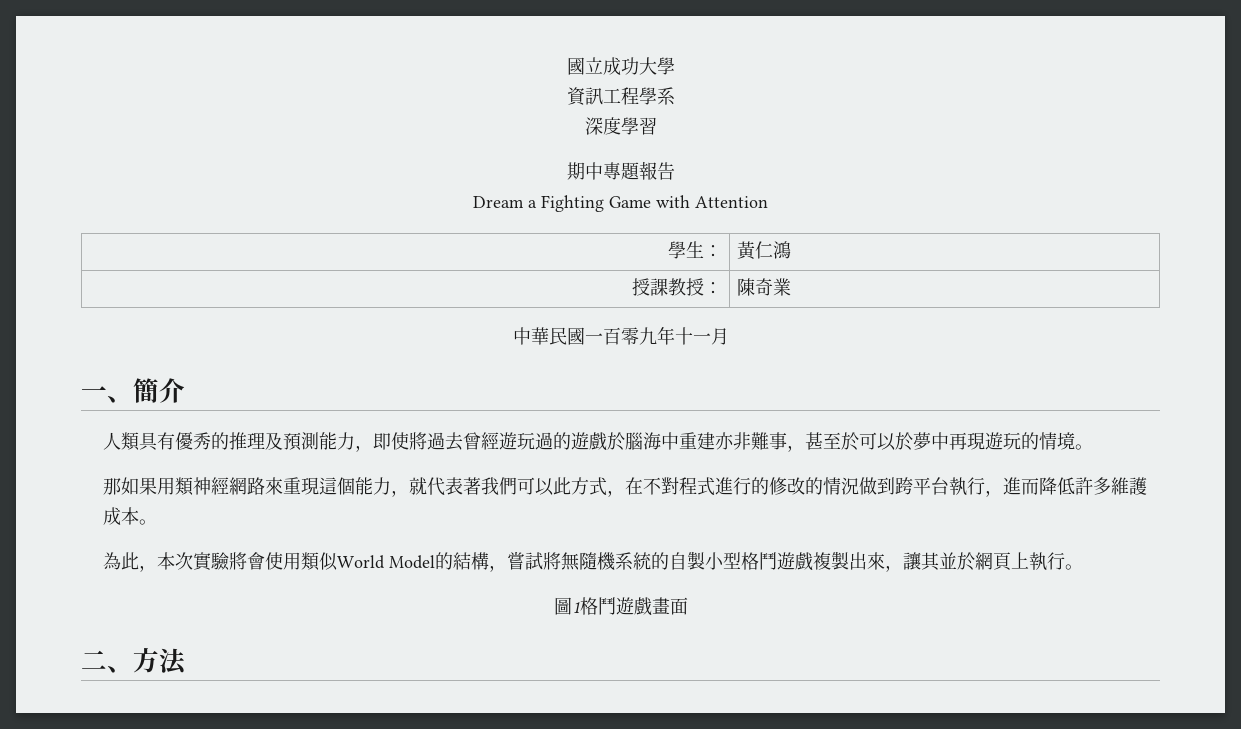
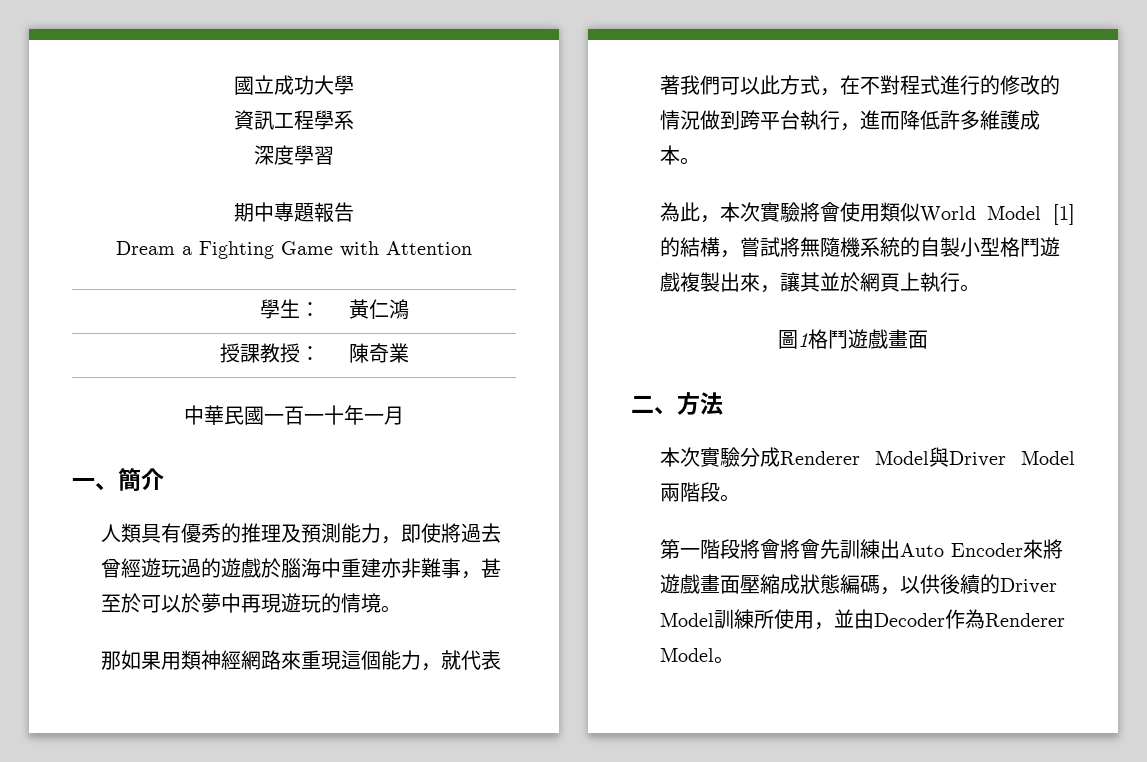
[620,326,693,345] 零九年十 -> [304,405,364,425] 一十年
(436, 562) none -> [1053,204,1075,225] [1]
(187, 661) none -> [659,447,1075,468] [659,482,740,502] [659,539,1063,559] [659,574,1057,595] [659,609,1065,630] [659,647,734,664] // 本次實驗分成Renderer Model與Driver Model兩階段。 // 第一階段將會將會先訓練出Auto Encoder來將遊戲畫面壓縮成狀態編碼，以供後續的Driver Model訓練所使用，並由Decoder作為Renderer Model。

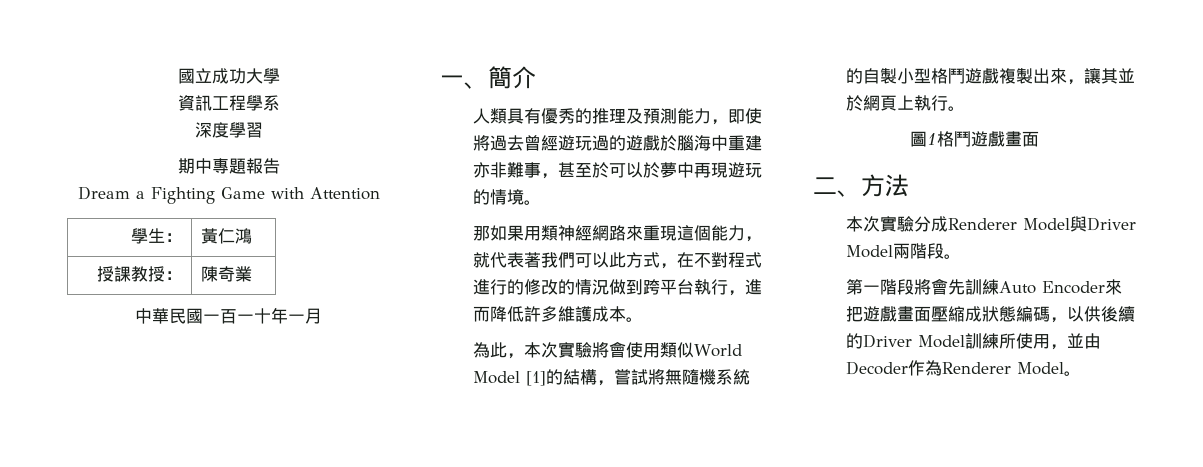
[779,539,900,559] 將會先訓練出 -> [947,279,999,295] 先訓練
[1042,539,1063,559] 將 -> [845,306,863,322] 把

